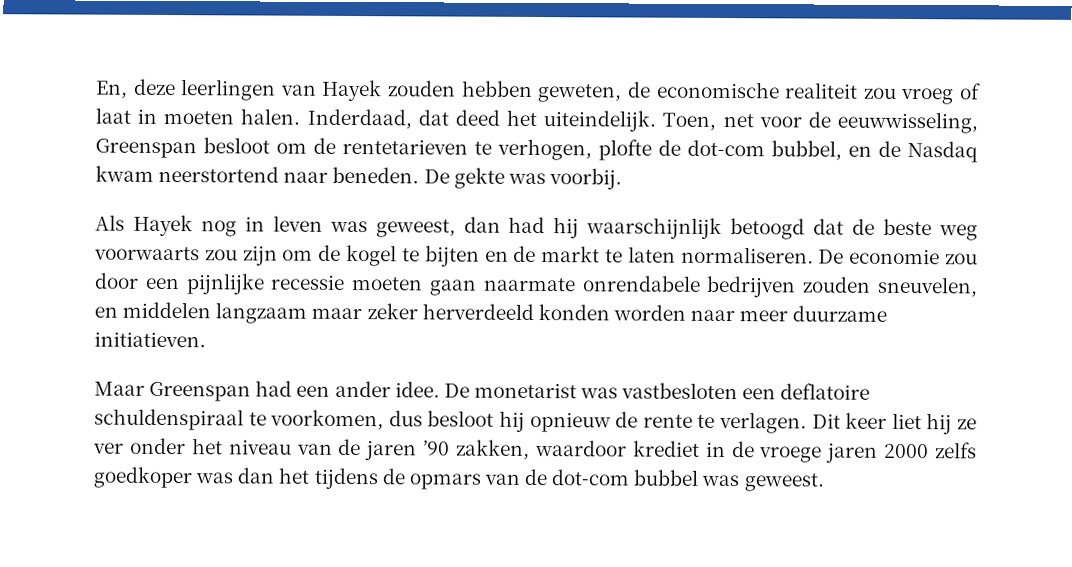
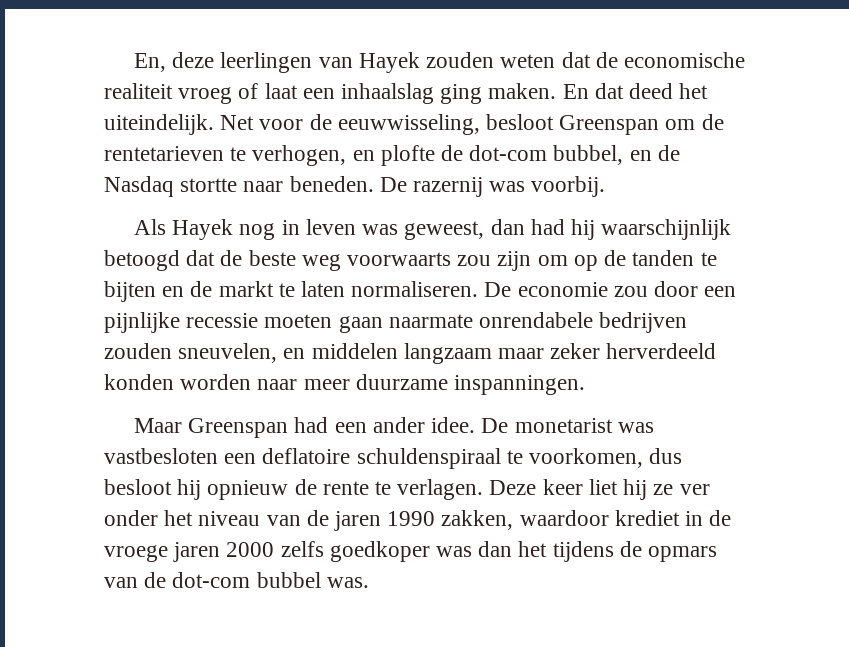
[461,80,623,103] hebben geweten, -> [500,52,591,68] weten dat
[863,87,897,99] zou -> (173, 91) none
[137,108,412,130] in moeten halen. Inderdaad, -> [302,83,589,104] een inhaalslag ging maken. En
[662,112,754,131] Toen, net -> [220,115,255,130] Net
[95,137,270,159] Greenspan besloot -> [486,114,660,135] besloot Greenspan
(592, 149) none -> [352,150,375,161] en
[95,165,280,183] kwam neerstortend -> [180,178,238,192] stortte
[453,167,505,189] gekte -> [413,177,484,197] razernij
[318,244,398,267] de kogel -> [573,250,695,271] op de tanden
[94,331,206,348] initiatieven. -> [454,375,586,395] inspanningen.
[811,413,841,429] Dit -> [489,480,537,495] Deze
[423,440,451,456] ’90 -> [387,511,436,526] 1990
[701,473,824,492] was geweest. -> [326,577,369,588] was.

